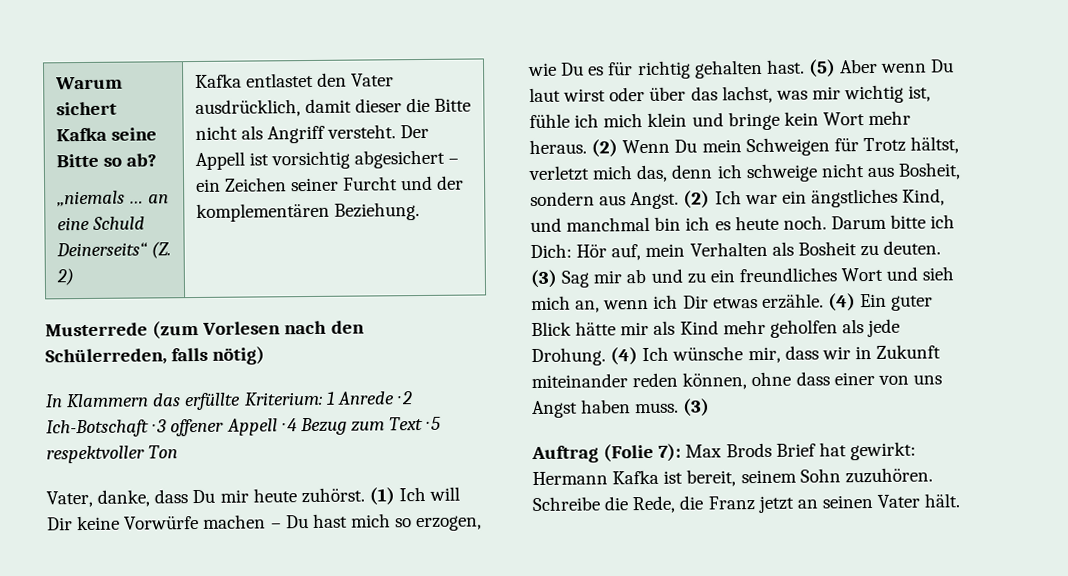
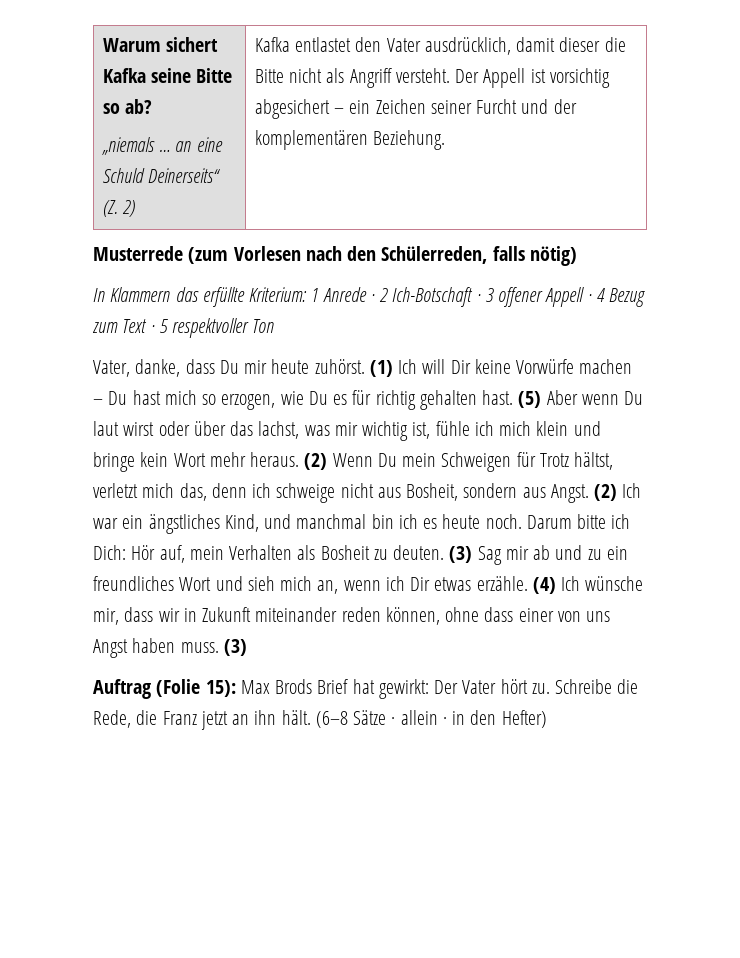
[860,293,934,311] [531,318,901,338] [531,347,639,367] Ein guter Blick hätte mir als Kind mehr geholfen als jede Drohung. (4) -> (556, 585) none
[658,443,682,462] 7): -> [205,680,236,697] 15):
[532,467,933,487] Hermann Kafka ist bereit, seinem Sohn zuzuhören. -> [434,679,550,694] Der Vater hört zu.
[821,493,961,509] seinen Vater hält. -> [254,710,547,728] ihn hält. (6–8 Sätze · allein · in den Hefter)

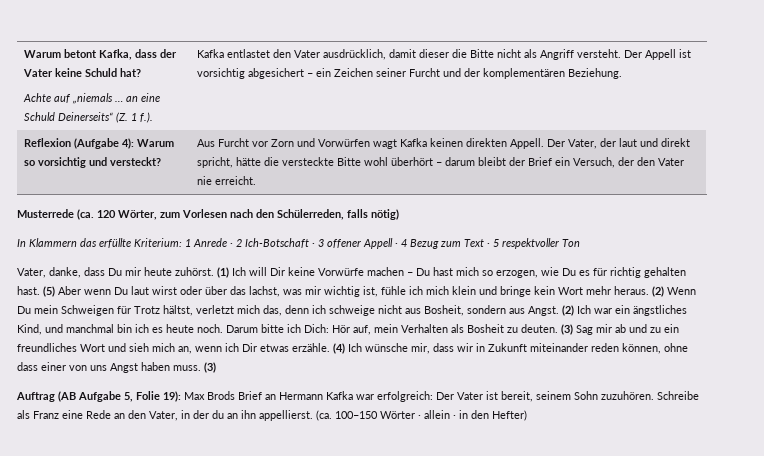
[102,37,219,52] [102,68,233,83] [102,99,153,114] Warum sichert Kafka seine Bitte so ab? // -> [24,49,178,60] [23,68,142,77] [23,93,72,103] Warum betont Kafka, dass der Vater keine Schuld hat? // Achte auf
[122,200,136,217] 2) -> [131,112,154,123] 1 f.).
[93,246,229,264] // Musterrede (zum -> [24,138,175,149] [24,157,162,168] [197,138,691,149] [197,157,685,168] [197,176,257,185] [17,209,180,220] // Reflexion (Aufgabe 4): Warum so vorsichtig und versteckt? | Aus Furcht vor Zorn und Vorwürfen wagt Kafka keinen direkten Appell. Der Vater, der laut und direkt spricht, hätte die versteckte Bitte wohl überhört – darum bleibt der Brief ein Versuch, der den Vater nie erreicht. // Musterrede (ca. 120 Wörter, zum
[156,679,639,699] [93,710,387,730] (Folie 15): Max Brods Brief hat gewirkt: Der Vater hört zu. Schreibe die Rede, die Franz jetzt an ihn hält. (6–8 Sätze -> [58,391,699,402] [17,410,415,421] (AB Aufgabe 5, Folie 19): Max Brods Brief an Hermann Kafka war erfolgreich: Der Vater ist bereit, seinem Sohn zuzuhören. Schreibe als Franz eine Rede an den Vater, in der du an ihn appellierst. (ca. 100–150 Wörter

